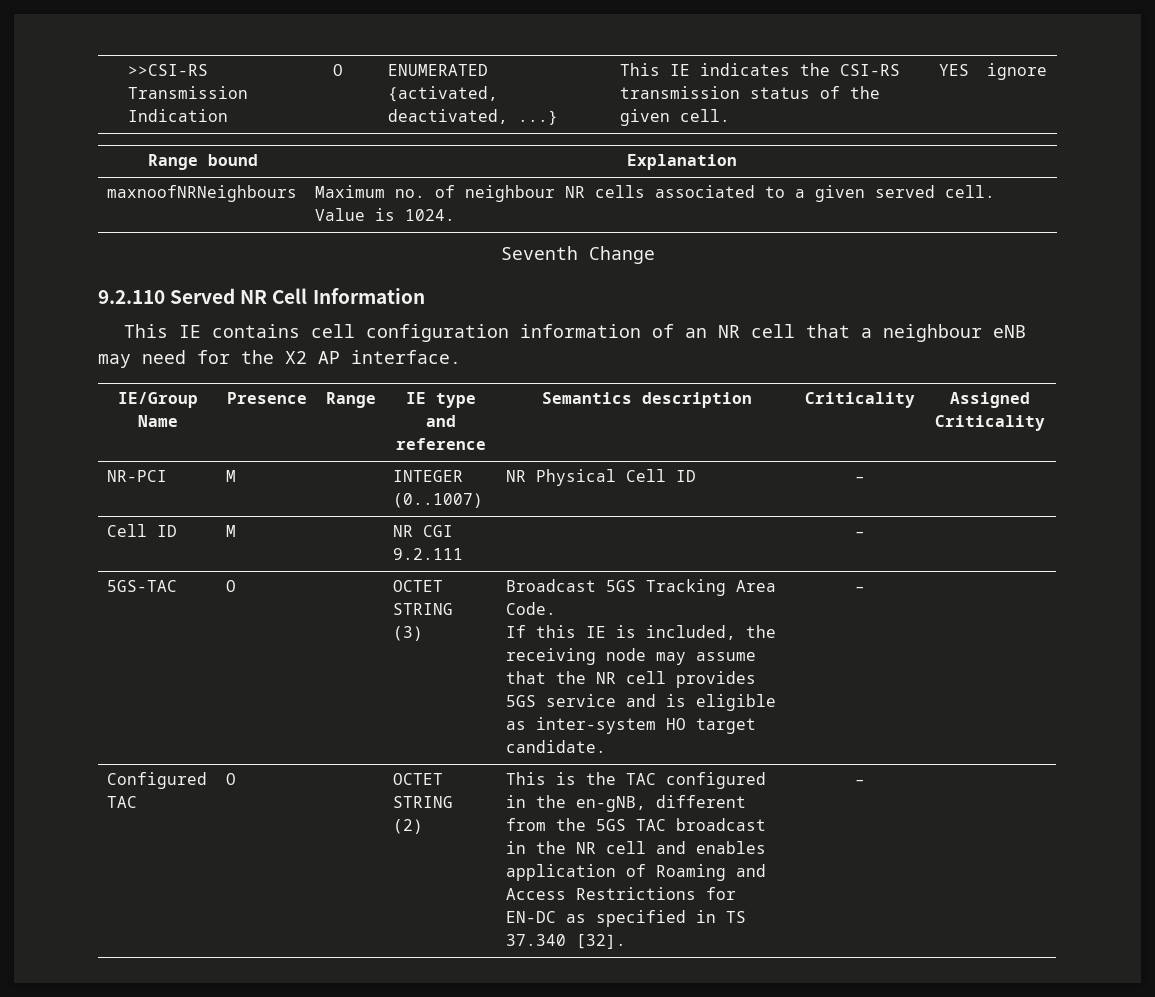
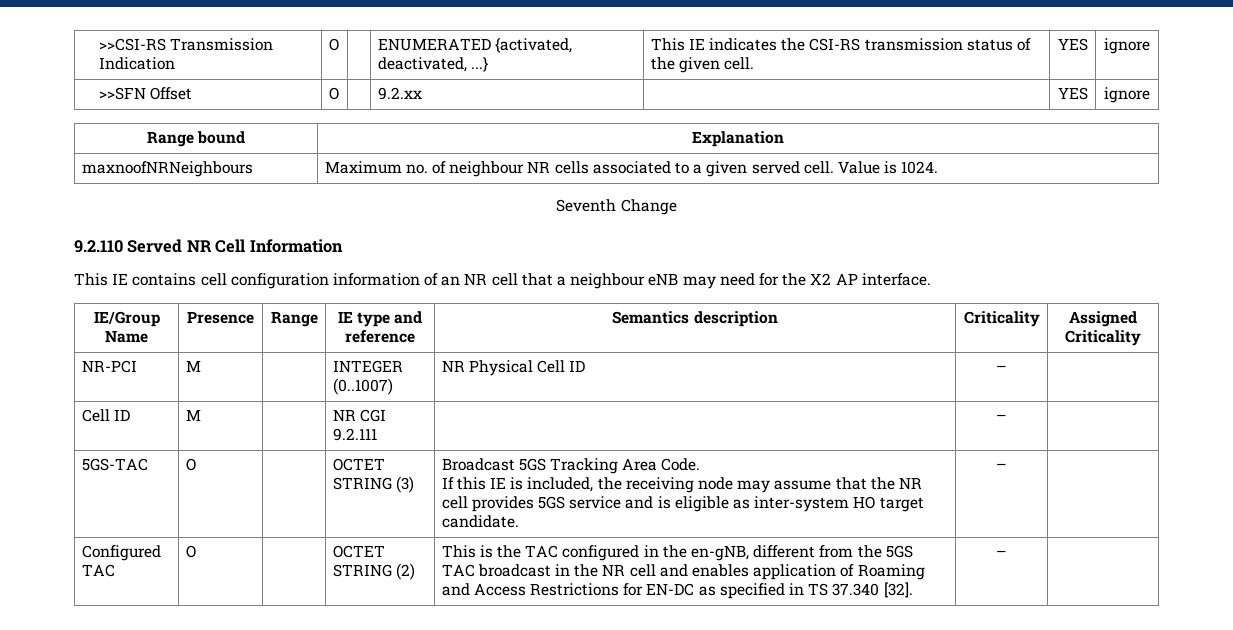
(1047, 71) none -> [98,87,192,100] [328,87,339,100] [377,87,422,100] [1057,87,1088,100] [1104,87,1150,103] // >>SFN Offset | O | | 9.2.xx | | YES | ignore

